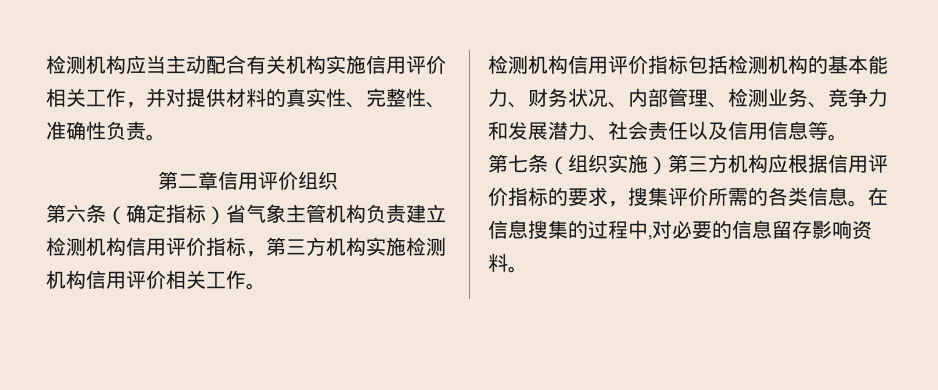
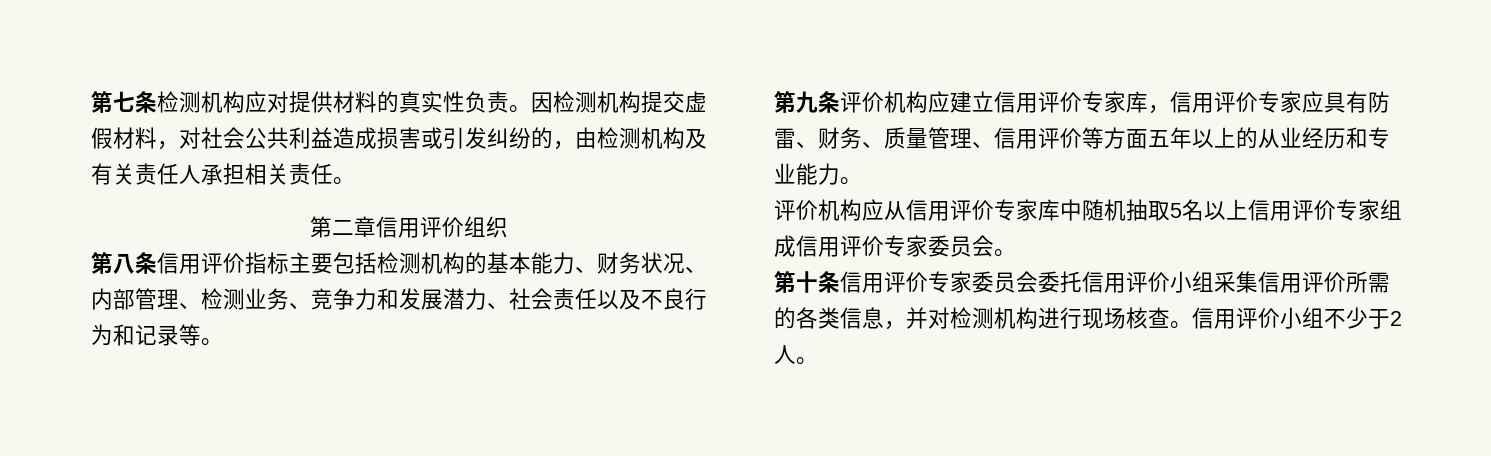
(46, 64) none -> [91,91,157,113] 第七条
[146,55,446,74] [46,88,166,108] 当主动配合有关机构实施信用评价相关工作，并 -> (267, 102) none
[346,88,446,108] [46,121,146,141] 、完整性、准确性负责 -> [465,91,707,113] [91,127,707,150] [91,163,333,185] 负责。因检测机构提交虚假材料，对社会公共利益造成损害或引发纠纷的，由检测机构及有关责任人承担相关责任
[66,204,446,225] [46,237,446,257] [46,270,266,290] [488,55,688,74] 六条（确定指标）省气象主管机构负责建立检测机构信用评价指标，第三方机构实施检测机构信用评价相关工作。 // 检测机构信用评价指标 -> [113,252,333,274] 八条信用评价指标主要
[728,121,848,141] [488,154,888,175] [488,187,668,207] 信用信息等。 // 第七条（组织实施）第三方机构应根据信用评价指标的要求，搜集 -> [641,288,707,310] [91,324,223,346] [774,91,1390,114] [774,127,1390,149] [774,163,862,185] [774,199,1402,221] [774,235,1016,257] [774,271,1302,293] 不良行为和记录等。 // 第九条评价机构应建立信用评价专家库，信用评价专家应具有防雷、财务、质量管理、信用评价等方面五年以上的从业经历和专业能力。 // 评价机构应从信用评价专家库中随机抽取5名以上信用评价专家组成信用评价专家委员会。 // 第十条信用评价专家委员会委托信用评价小组采集信用
[848,187,888,207] [488,220,872,240] [488,253,508,272] 。在信息搜集的过程中,对必要的信息留存影响资料 -> [884,307,1402,330] [774,345,796,364] ，并对检测机构进行现场核查。信用评价小组不少于2人

